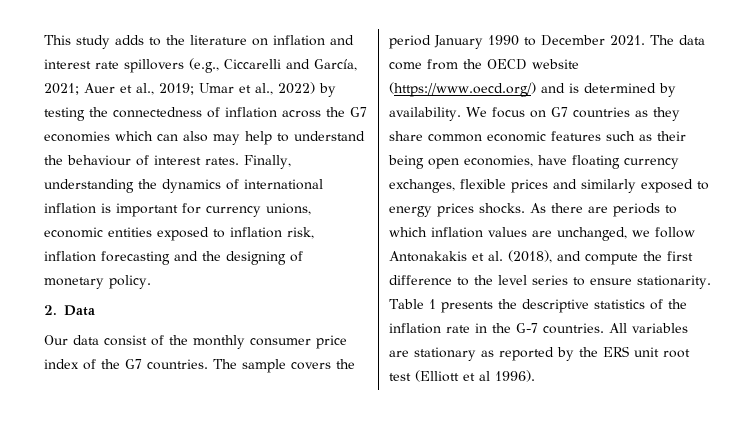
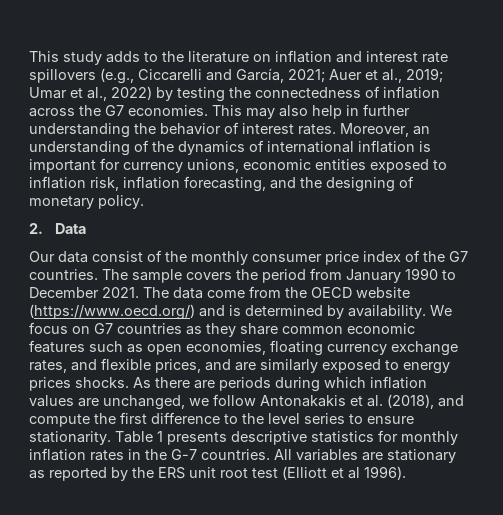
[44,131,365,145] [44,155,291,169] [44,179,134,193] economies which can also may help to understand the behaviour of interest rates. Finally, understanding -> [128,104,410,119] [29,122,430,138] [29,140,149,156] economies. This may also help in further understanding the behavior of interest rates. Moreover, an understanding of
[101,251,170,265] forecasting -> [184,176,266,192] forecasting,
(431, 42) none -> [310,268,342,280] from
[657,131,686,141] [388,155,424,169] their being -> (143, 348) none
[538,155,567,165] have -> (266, 348) none
[389,179,577,193] exchanges, flexible prices and -> [391,341,458,356] [29,358,256,373] exchange rates, and flexible prices, and are
[665,205,677,214] to -> [275,377,320,392] during
[497,299,517,309] the -> (227, 438) none
[649,299,687,310] [389,323,470,334] of the inflation rate -> [378,430,458,445] [29,448,124,461] for monthly inflation rates

